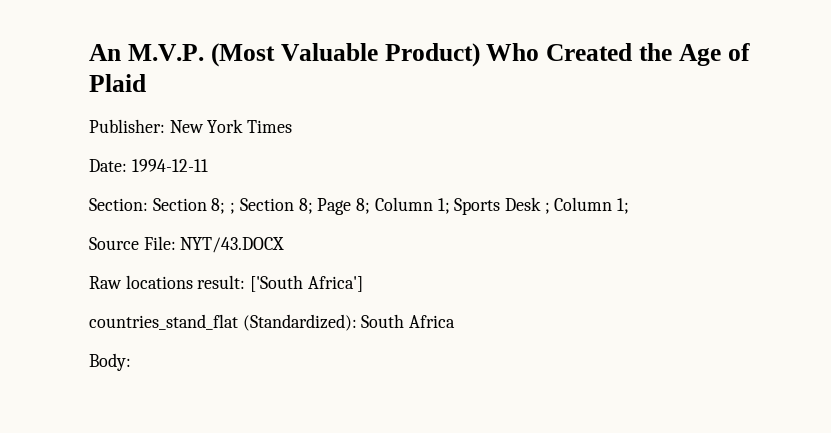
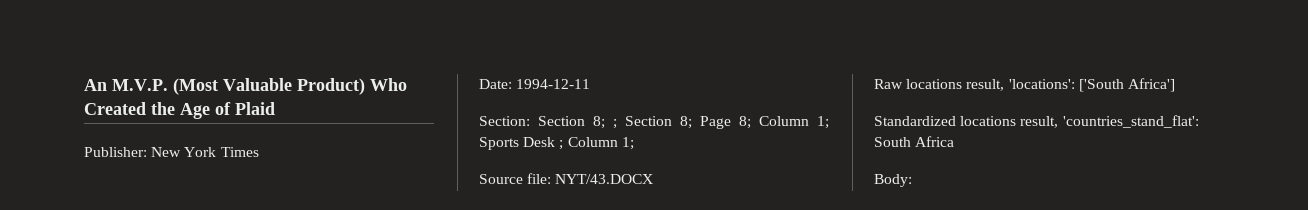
[143,236,176,250] File: -> [527,173,552,184] file:
[197,275,246,289] result: -> [966,79,1075,91] result, 'locations':
[89,314,357,331] countries_stand_flat (Standardized): -> [874,115,1199,128] Standardized locations result, 'countries_stand_flat':

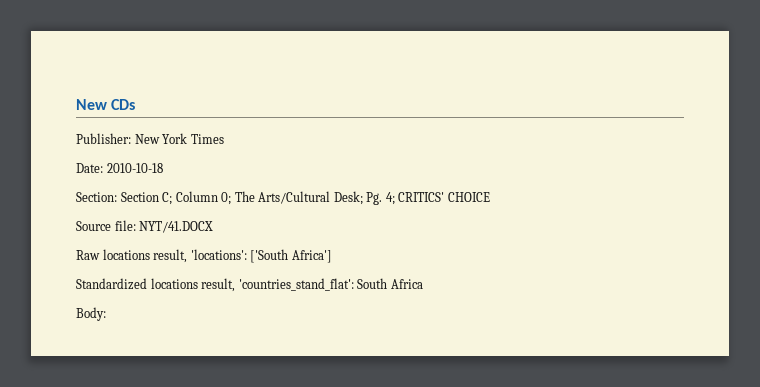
[84,78,407,95] [84,102,275,119] An M.V.P. (Most Valuable Product) Who Created the Age of Plaid -> [76,99,136,110] New CDs
[516,79,591,89] 1994-12-11 -> [106,163,163,173] 2010-10-18
[593,116,829,129] [479,137,634,150] 8; ; Section 8; Page 8; Column 1; Sports Desk ; Column 1; -> [162,191,490,205] C; Column 0; The Arts/Cultural Desk; Pg. 4; CRITICS' CHOICE
[555,174,654,184] NYT/43.DOCX -> [139,221,214,233] NYT/41.DOCX

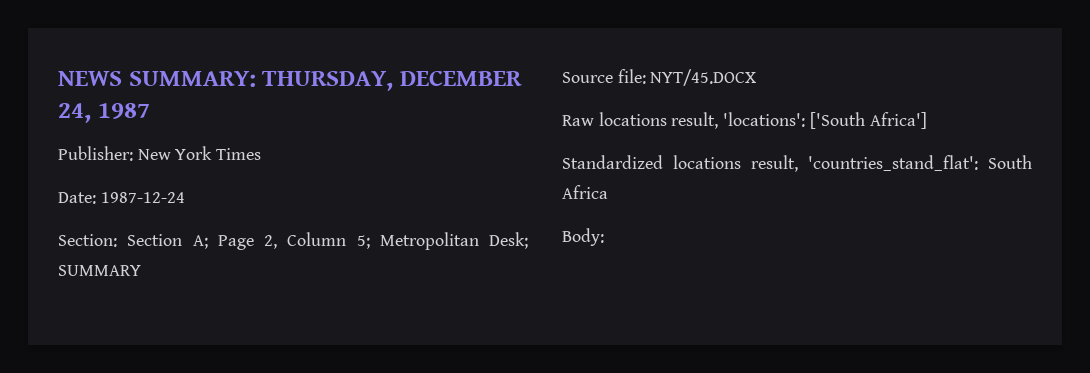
[76,99,136,110] New CDs -> [58,70,522,91] [58,103,150,123] NEWS SUMMARY: THURSDAY, DECEMBER 24, 1987
[106,163,163,173] 2010-10-18 -> [100,192,185,203] 1987-12-24
[162,191,490,205] C; Column 0; The Arts/Cultural Desk; Pg. 4; CRITICS' CHOICE -> [192,232,528,250] [58,265,141,276] A; Page 2, Column 5; Metropolitan Desk; SUMMARY
[139,221,214,233] NYT/41.DOCX -> [650,69,757,86] NYT/45.DOCX

